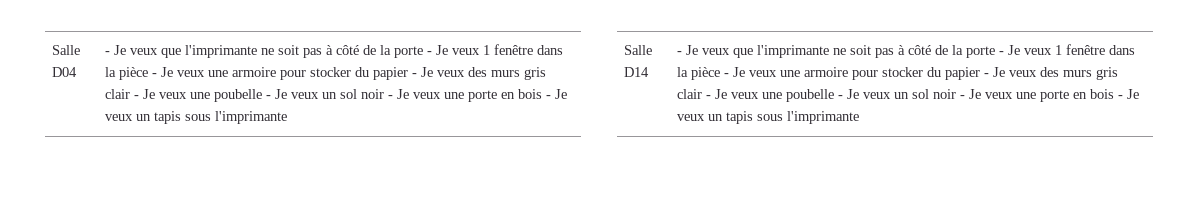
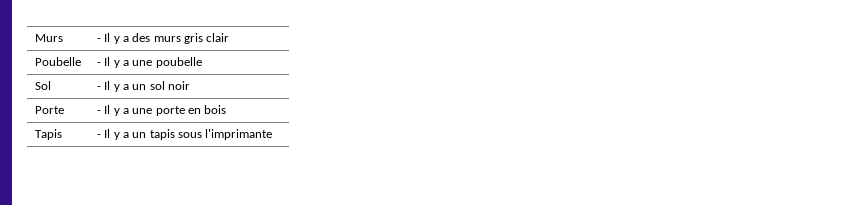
[51,45,80,55] [51,67,77,77] [104,44,563,58] [104,67,546,80] [104,89,567,102] [104,111,287,124] [623,45,652,55] [623,67,649,77] [676,44,1135,58] [676,67,1118,80] [676,89,1139,102] [676,111,859,124] Salle D04 | - Je veux que l'imprimante ne soit pas à côté de la porte - Je veux 1 fenêtre dans la pièce - Je veux une armoire pour stocker du papier - Je veux des murs gris clair - Je veux une poubelle - Je veux un sol noir - Je veux une porte en bois - Je veux un tapis sous l'imprimante // Salle D14 | - Je veux que l'imprimante ne soit pas à côté de la porte - Je veux 1 fenêtre dans la pièce - Je veux une armoire pour stocker du papier - Je veux des murs gris clair - Je veux une poubelle - Je veux un sol noir - Je veux une porte en bois - Je veux un tapis sous l'imprimante -> [34,34,63,42] [96,33,230,44] [34,57,81,66] [96,57,202,68] [34,81,51,90] [96,81,191,92] [34,106,64,114] [96,105,227,116] [34,129,62,140] [96,129,273,140] Murs | - Il y a des murs gris clair // Poubelle | - Il y a une poubelle // Sol | - Il y a un sol noir // Porte | - Il y a une porte en bois // Tapis | - Il y a un tapis sous l'imprimante

